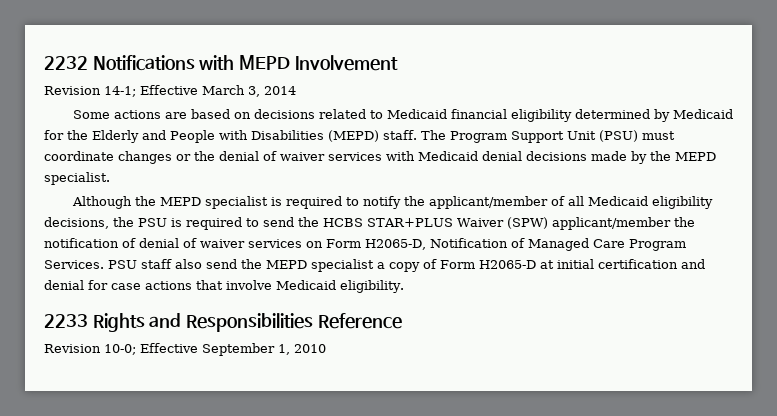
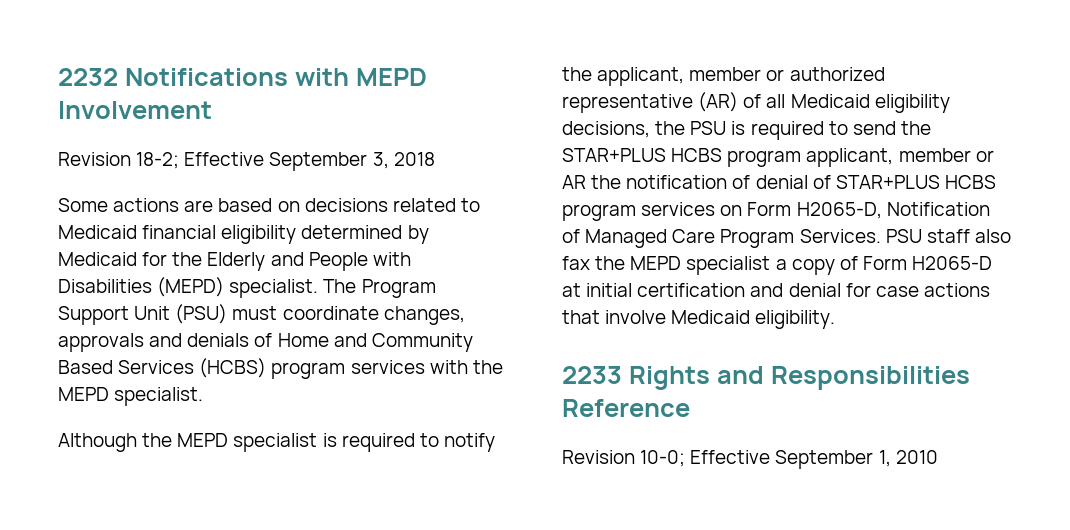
[104,85,296,97] 14-1; Effective March 3, 2014 -> [136,152,435,171] 18-2; Effective September 3, 2018
[383,130,417,140] staff. -> [229,279,319,298] specialist.
[118,151,647,164] changes or the denial of waiver services with Medicaid denial decisions made by -> [383,306,465,325] [58,333,473,352] [58,358,468,379] changes, approvals and denials of Home and Community Based Services (HCBS) program services with
[428,196,548,209] applicant/member -> [597,67,885,86] [562,92,739,113] applicant, member or authorized representative (AR)
[323,217,671,230] HCBS STAR+PLUS Waiver (SPW) applicant/member -> [562,148,994,167] [562,175,586,189] STAR+PLUS HCBS program applicant, member or AR
[200,239,245,248] waiver -> [835,175,996,189] [562,204,636,221] STAR+PLUS HCBS program
[206,259,237,269] send -> [562,256,590,270] fax

